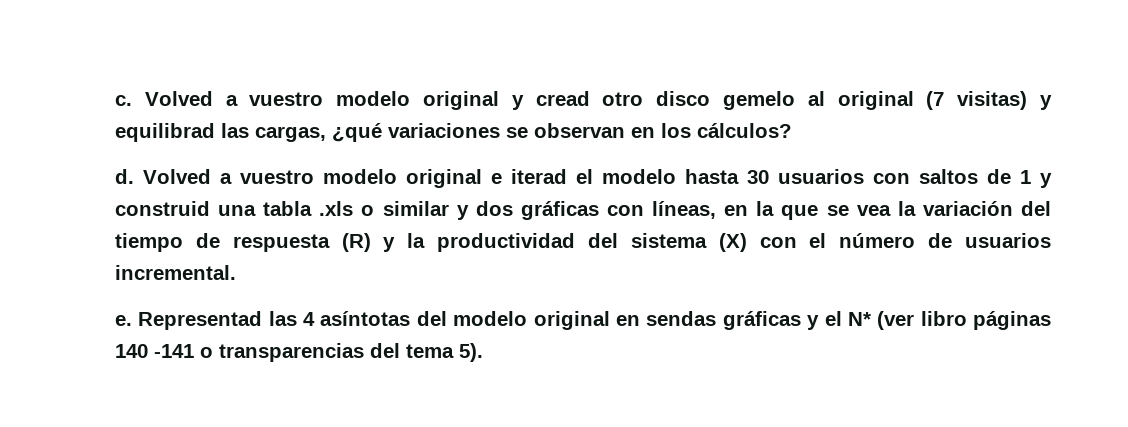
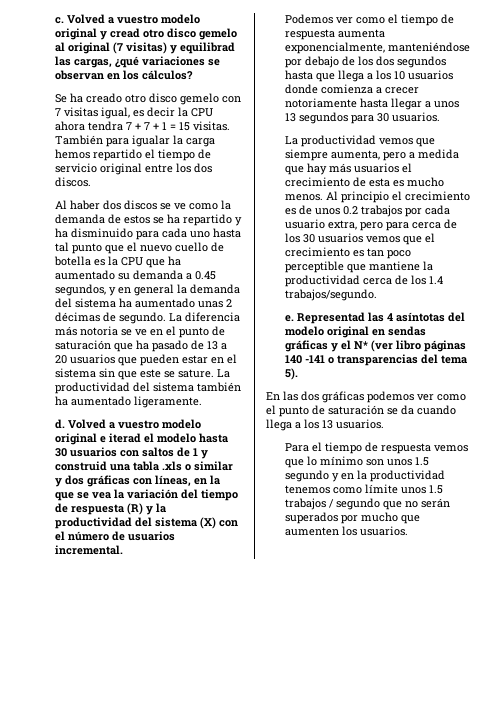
(792, 130) none -> [54,93,241,105] [54,107,213,119] [54,121,230,131] [54,135,215,147] [54,149,211,161] [54,163,212,175] [54,177,91,187] [54,200,231,210] [54,214,242,226] [54,228,241,240] [54,242,224,254] [53,256,181,268] [54,270,216,280] [54,284,240,296] [54,298,232,308] [54,312,240,324] [54,326,225,338] [54,340,227,352] [54,354,237,366] [54,368,230,380] [54,382,241,394] [54,396,202,408] // Se ha creado otro disco gemelo con 7 visitas igual, es decir la CPU ahora tendra 7 + 7 + 1 = 15 visitas. También para igualar la carga hemos repartido el tiempo de servicio original entre los dos discos. // Al haber dos discos se ve como la demanda de estos se ha repartido y ha disminuido para cada uno hasta tal punto que el nuevo cuello de botella es la CPU que ha aumentado su demanda a 0.45 segundos, y en general la demanda del sistema ha aumentado unas 2 décimas de segundo. La diferencia más notoria se ve en el punto de saturación que ha pasado de 13 a 20 usuarios que pueden estar en el sistema sin que este se sature. La productividad del sistema también ha aumentado ligeramente.
(236, 272) none -> [284,14,454,26] [284,29,385,40] [284,42,470,54] [284,56,446,68] [284,70,453,82] [284,84,419,94] [284,98,459,110] [284,112,440,124] [284,135,435,147] [284,149,459,161] [284,163,412,175] [284,177,444,187] [284,191,470,203] [284,205,450,217] [284,219,457,231] [284,233,435,245] [284,247,411,259] [284,261,433,273] [284,275,443,287] [284,289,377,301] // Podemos ver como el tiempo de respuesta aumenta exponencialmente, manteniéndose por debajo de los dos segundos hasta que llega a los 10 usuarios donde comienza a crecer notoriamente hasta llegar a unos 13 segundos para 30 usuarios. // La productividad vemos que siempre aumenta, pero a medida que hay más usuarios el crecimiento de esta es mucho menos. Al principio el crecimiento es de unos 0.2 trabajos por cada usuario extra, pero para cerca de los 30 usuarios vemos que el crecimiento es tan poco perceptible que mantiene la productividad cerca de los 1.4 trabajos/segundo.
(483, 352) none -> [266,391,466,403] [266,405,456,417] [266,419,384,431] [284,442,468,454] [284,456,429,468] [284,470,445,482] [284,484,443,494] [284,498,450,510] [284,512,420,524] [284,526,408,536] // En las dos gráficas podemos ver como el punto de saturación se da cuando llega a los 13 usuarios. // Para el tiempo de respuesta vemos que lo mínimo son unos 1.5 segundo y en la productividad tenemos como límite unos 1.5 trabajos / segundo que no serán superados por mucho que aumenten los usuarios.

